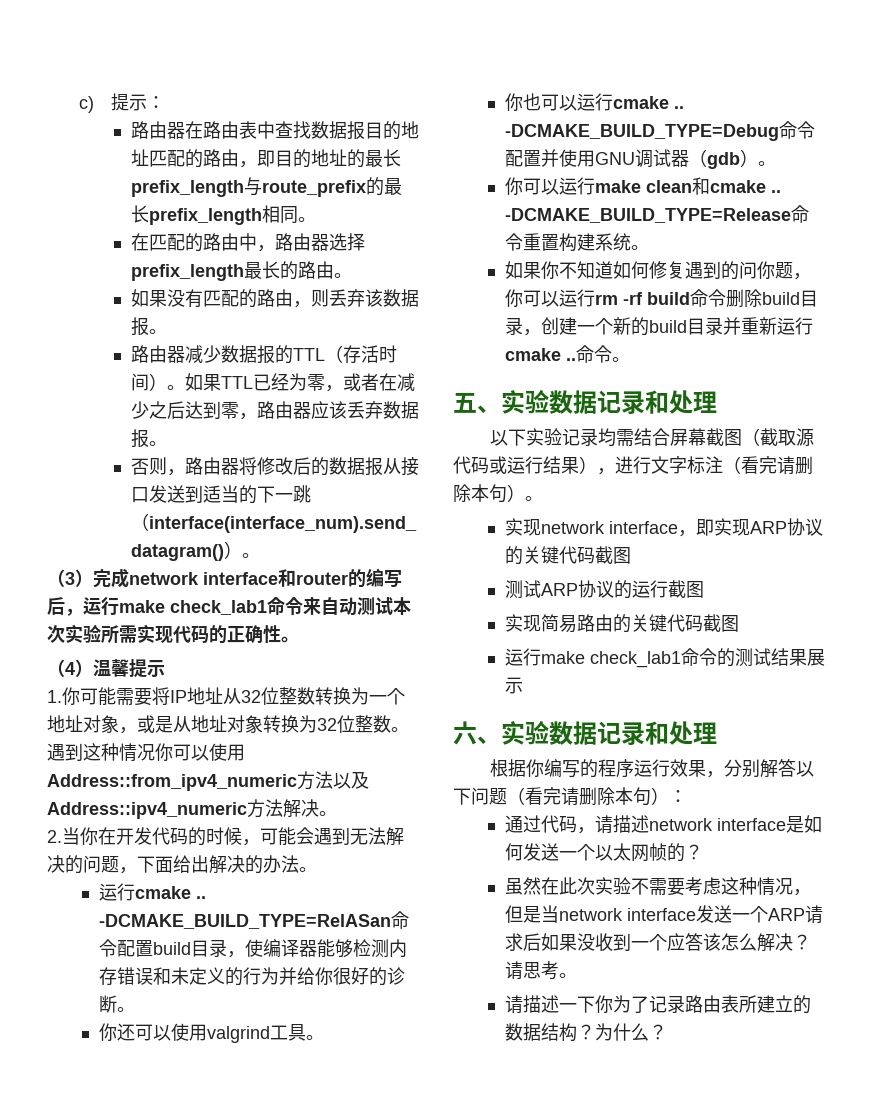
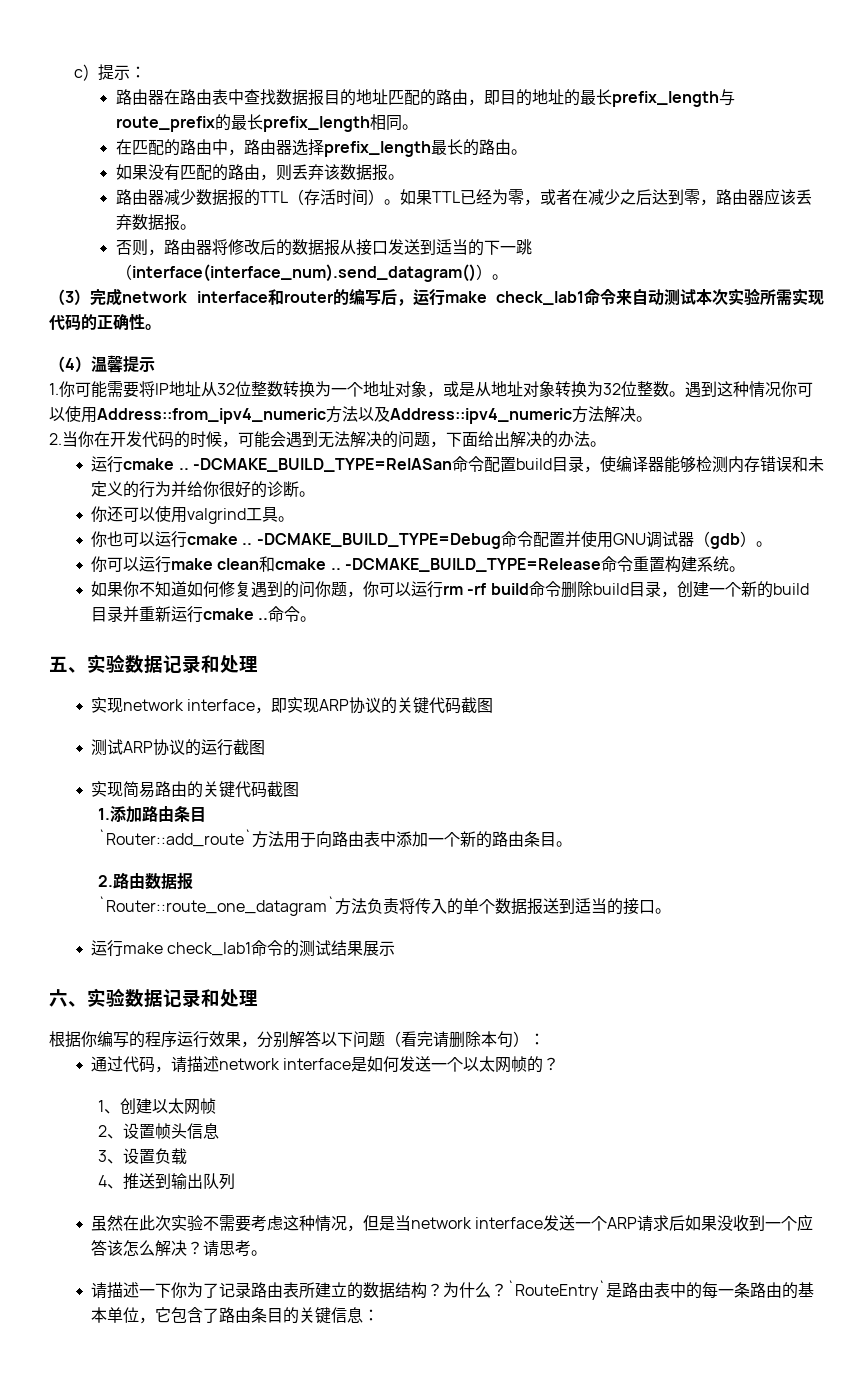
[489,428,814,447] [453,456,813,475] [453,484,543,503] // 以下实验记录均需结合屏幕截图（截取源代码或运行结果），进行文字标注（看完请删除本句）。 -> (258, 664) none
(739, 623) none -> [97,805,206,823] [97,829,572,848] [97,872,193,890] [97,896,671,916] // 1.添加路由条目 // `Router::add_route`方法用于向路由表中添加一个新的路由条目。 // 2.路由数据报 // `Router::route_one_datagram`方法负责将传入的单个数据报送到适当的接口。
(703, 852) none -> [97,1098,216,1115] [97,1123,219,1139] [97,1148,187,1165] [97,1173,235,1190] // 1、创建以太网帧 // 2、设置帧头信息 // 3、设置负载 // 4、推送到输出队列
(667, 1032) none -> [507,1280,815,1300] [91,1307,380,1324] `RouteEntry`是路由表中的每一条路由的基本单位，它包含了路由条目的关键信息：

